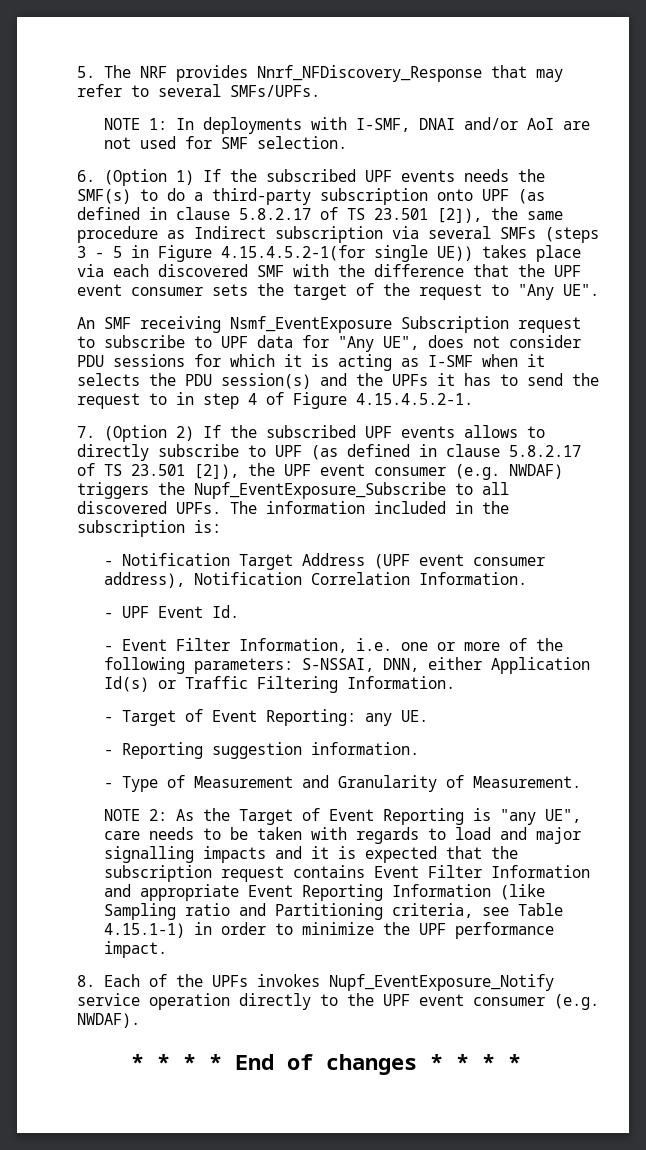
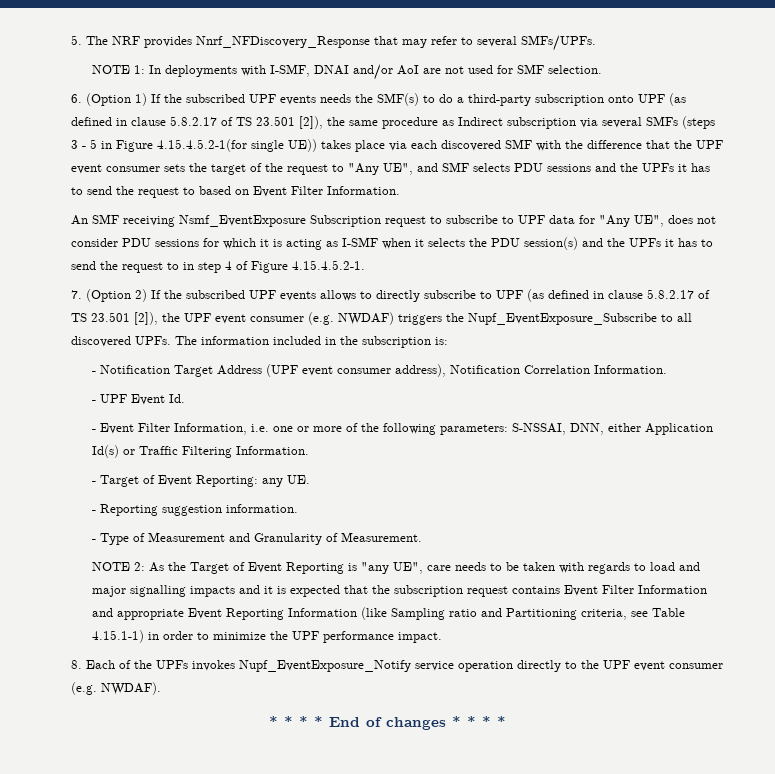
[563,284,600,296] UE". -> [383,162,711,175] [71,186,401,198] UE", and SMF selects PDU sessions and the UPFs it has to send the request to based on Event Filter Information.

